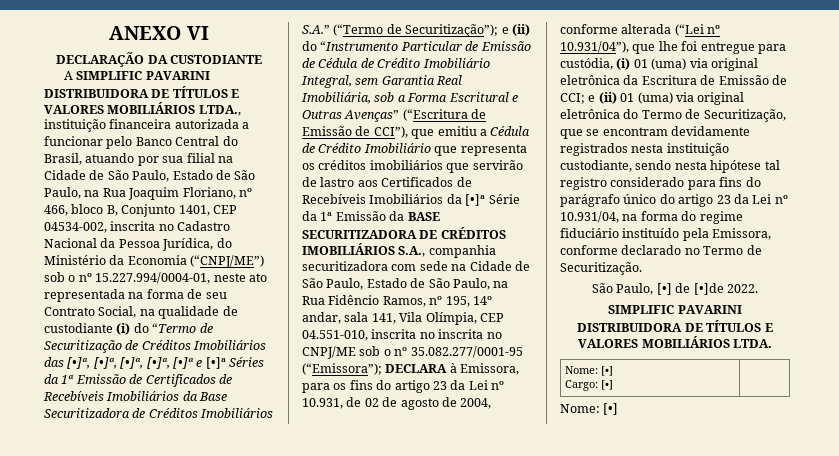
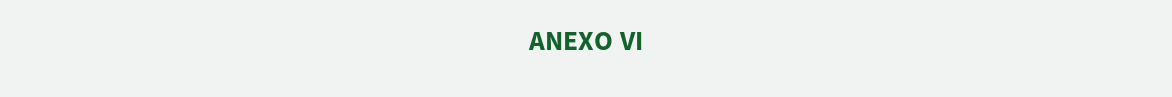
[56,52,262,67] [63,71,210,80] [44,86,240,98] [44,102,241,116] [44,119,250,132] [44,136,238,149] [44,153,233,166] [44,170,256,182] [44,187,252,200] [44,204,237,217] [44,221,231,233] [44,238,232,251] [44,255,265,268] [44,272,267,284] [44,289,227,302] [44,306,238,319] [44,323,213,335] [44,340,267,353] [44,357,264,369] [44,374,232,387] [43,391,228,402] [44,408,274,418] [302,24,530,37] [302,41,531,51] [302,58,490,68] [301,75,463,88] [301,92,518,104] [302,109,487,122] [302,126,531,139] [302,143,527,156] [302,160,523,173] [302,177,472,187] [302,194,520,206] [302,211,440,221] [302,227,506,239] [302,243,496,258] [302,261,530,271] [302,278,509,290] [302,295,492,307] [302,312,504,325] [302,329,502,341] [302,346,523,359] [302,363,520,375] [302,380,504,393] [302,397,492,410] [560,24,721,36] [560,41,786,54] [560,58,758,71] [560,75,787,85] [560,92,745,105] [560,109,786,122] [560,126,751,139] [560,143,729,156] [560,160,780,173] [560,177,761,190] [560,194,788,207] [560,211,743,224] [560,228,772,241] [560,245,762,255] [560,262,642,275] [592,283,758,295] [608,305,742,314] [577,320,773,332] [578,336,772,348] [565,366,614,376] [565,380,614,391] [560,403,619,415] // DECLARAÇÃO DA CUSTODIANTE // A SIMPLIFIC PAVARINI DISTRIBUIDORA DE TÍTULOS E VALORES MOBILIÁRIOS LTDA., instituição financeira autorizada a funcionar pelo Banco Central do Brasil, atuando por sua filial na Cidade de São Paulo, Estado de São Paulo, na Rua Joaquim Floriano, nº 466, bloco B, Conjunto 1401, CEP 04534-002, inscrita no Cadastro Nacional da Pessoa Jurídica, do Ministério da Economia (“CNPJ/ME”) sob o nº 15.227.994/0004-01, neste ato representada na forma de seu Contrato Social, na qualidade de custodiante (i) do “Termo de Securitização de Créditos Imobiliários das [•]ª, [•]ª, [•]ª, [•]ª, [•]ª e [•]ª Séries da 1ª Emissão de Certificados de Recebíveis Imobiliários da Base Securitizadora de Créditos Imobiliários S.A.” (“Termo de Securitização”); e (ii) do “Instrumento Particular de Emissão de Cédula de Crédito Imobiliário Integral, sem Garantia Real Imobiliária, sob a Forma Escritural e Outras Avenças” (“Escritura de Emissão de CCI”), que emitiu a Cédula de Crédito Imobiliário que representa os créditos imobiliários que servirão de lastro aos Certificados de Recebíveis Imobiliários da [•]ª Série da 1ª Emissão da BASE SECURITIZADORA DE CRÉDITOS IMOBILIÁRIOS S.A., companhia securitizadora com sede na Cidade de São Paulo, Estado de São Paulo, na Rua Fidêncio Ramos, nº 195, 14º andar, sala 141, Vila Olímpia, CEP 04.551-010, inscrita no inscrita no CNPJ/ME sob o nº 35.082.277/0001-95 (“Emissora”); DECLARA à Emissora, para os fins do artigo 23 da Lei nº 10.931, de 02 de agosto de 2004, conforme alterada (“Lei nº 10.931/04”), que lhe foi entregue para custódia, (i) 01 (uma) via original eletrônica da Escritura de Emissão de CCI; e (ii) 01 (uma) via original eletrônica do Termo de Securitização, que se encontram devidamente registrados nesta instituição custodiante, sendo nesta hipótese tal registro considerado para fins do parágrafo único do artigo 23 da Lei nº 10.931/04, na forma do regime fiduciário instituído pela Emissora, conforme declarado no Termo de Securitização. // São Paulo, [•] de [•]de 2022. // SIMPLIFIC PAVARINI DISTRIBUIDORA DE TÍTULOS E VALORES MOBILIÁRIOS LTDA. // Nome: [•] // Cargo: [•] | // Nome: [•] -> (644, 41) none

